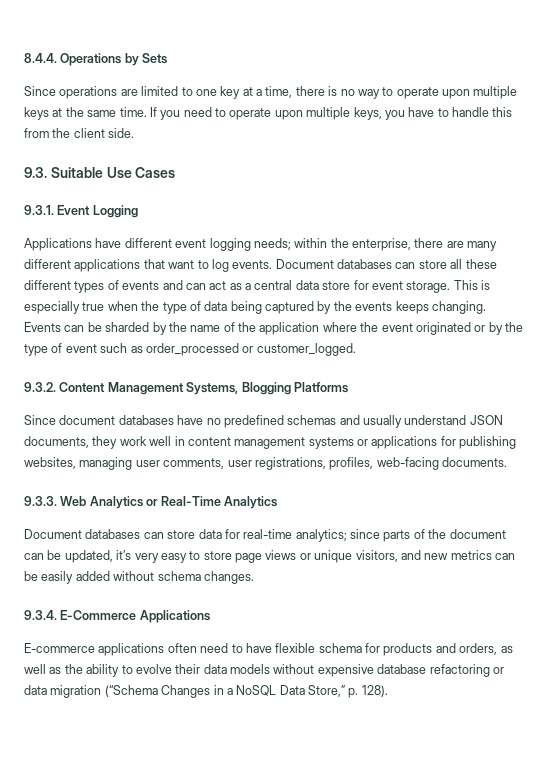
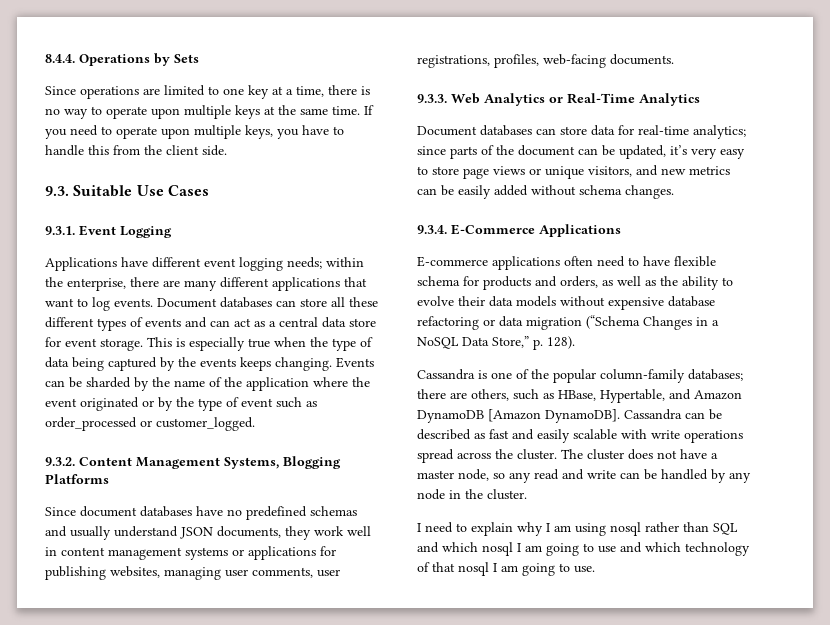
(388, 691) none -> [417,369,743,383] [417,389,742,403] [417,409,722,423] [417,429,743,443] [417,449,718,463] [417,469,751,483] [417,489,527,500] [417,522,738,536] [417,542,750,556] [417,562,595,576] // Cassandra is one of the popular column-family databases; there are others, such as HBase, Hypertable, and Amazon DynamoDB [Amazon DynamoDB]. Cassandra can be described as fast and easily scalable with write operations spread across the cluster. The cluster does not have a master node, so any read and write can be handled by any node in the cluster. // I need to explain why I am using nosql rather than SQL and which nosql I am going to use and which technology of that nosql I am going to use.

